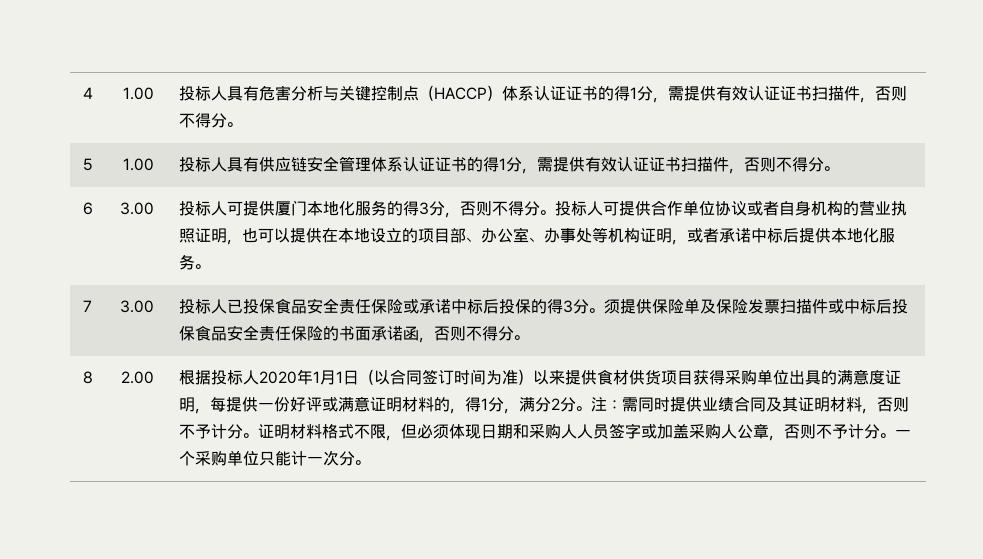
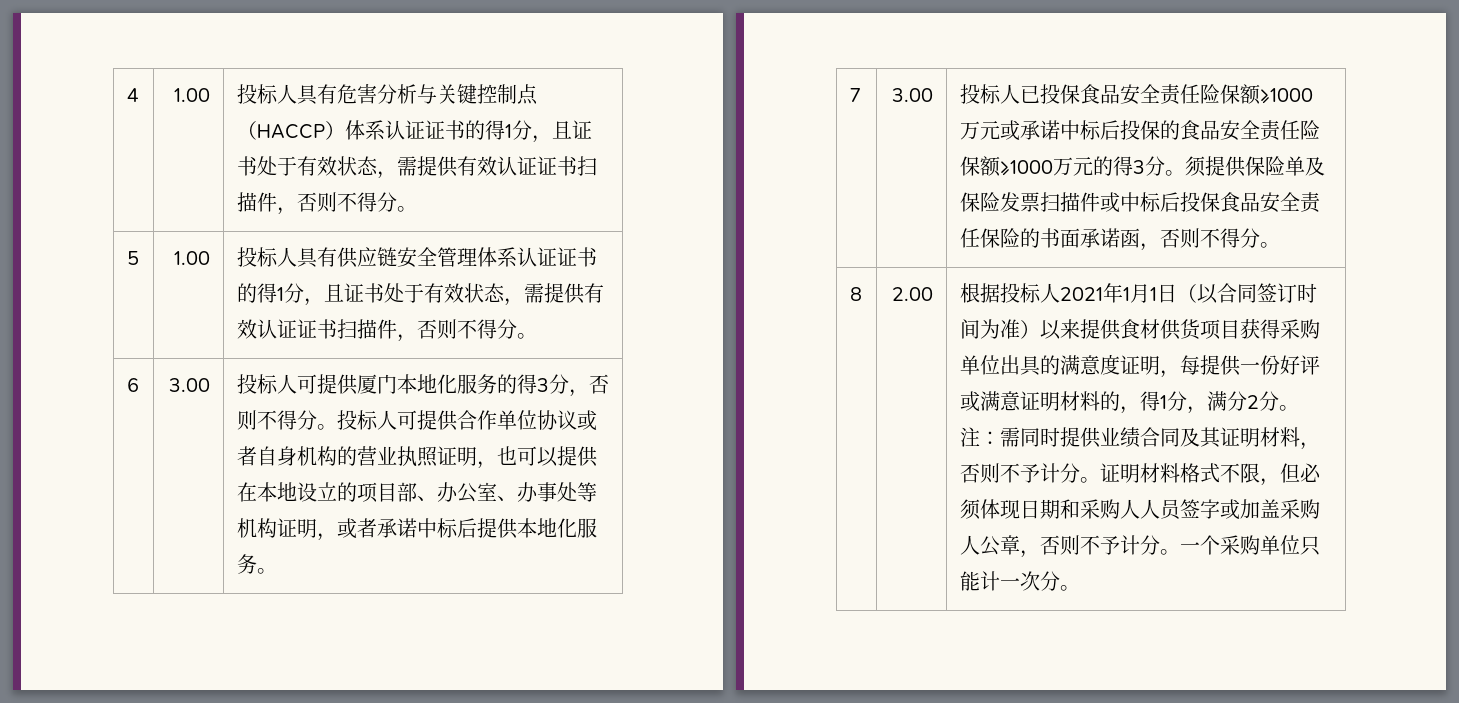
(668, 100) none -> [551,120,592,139] [236,156,397,179] 且证书处于有效状态，
(537, 171) none -> [323,283,524,306] 且证书处于有效状态，
[370,299,403,314] 保险 -> [1199,84,1313,105] [959,121,1000,140] 险保额≥1000万元
(547, 306) none -> [1179,120,1320,141] [959,156,1113,177] 食品安全责任险保额≥1000万元的
[258,371,297,384] 2020 -> [1059,287,1103,301] 2021

